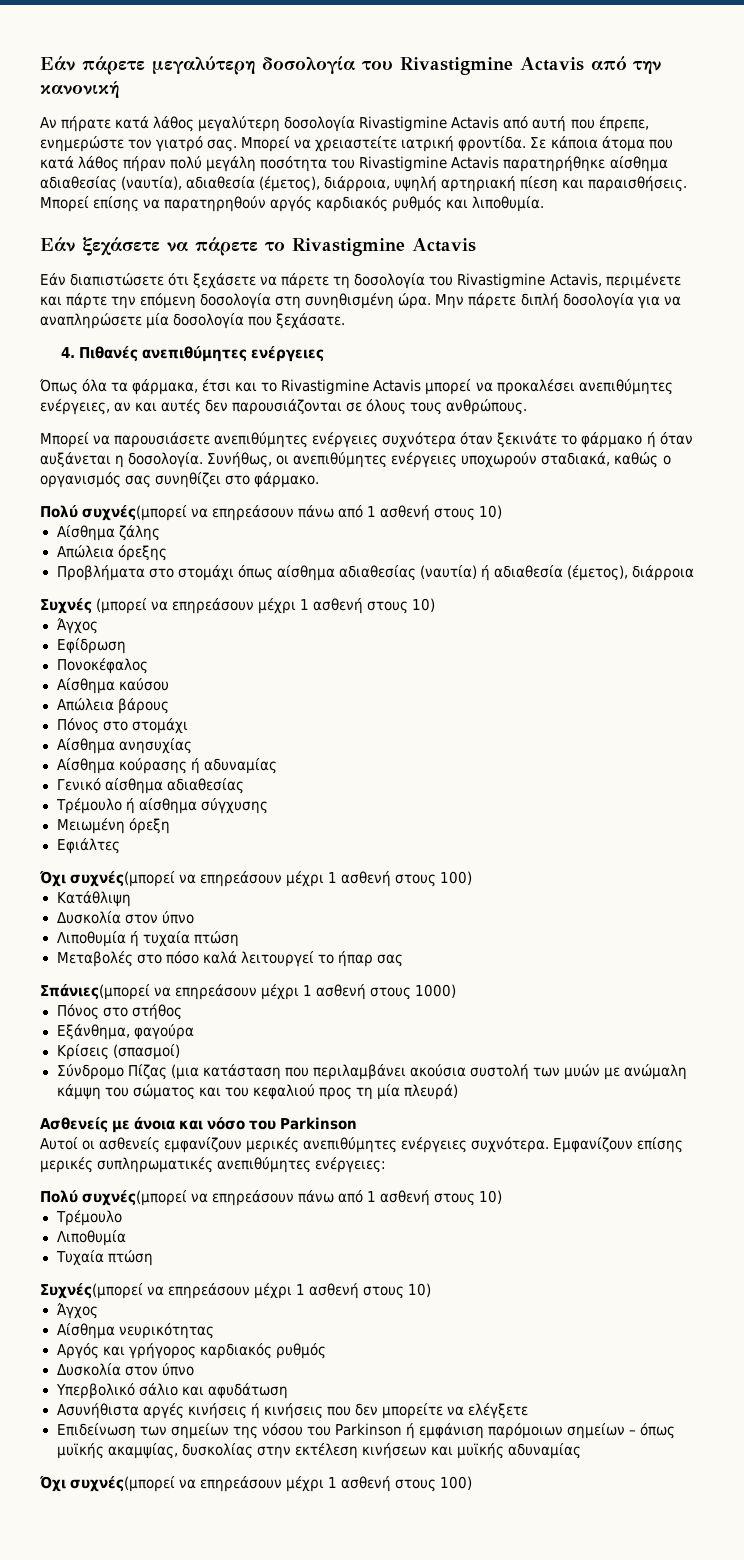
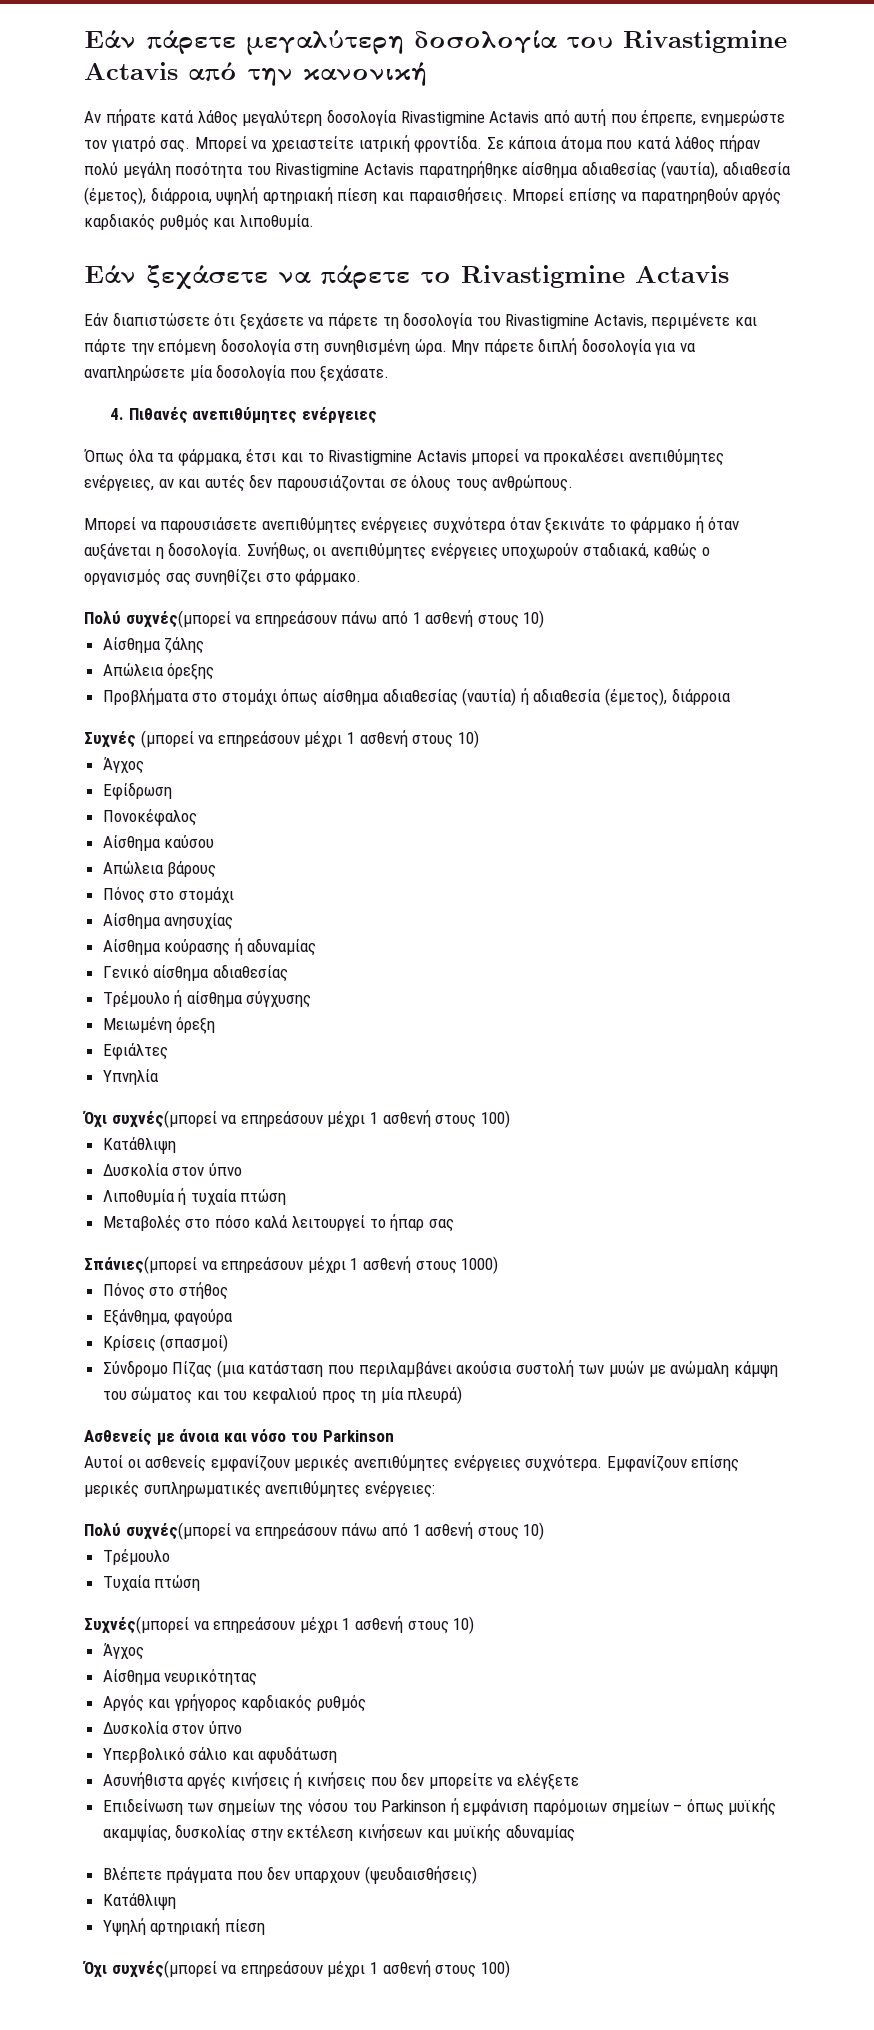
(120, 846) none -> [102,1069,159,1085] // Υπνηλία
[56,1230,126,1246] // Λιποθυμία -> (170, 1557) none
(581, 1451) none -> [102,1866,477,1884] [102,1893,176,1910] [102,1918,265,1936] // Βλέπετε πράγματα που δεν υπαρχουν (ψευδαισθήσεις) // Κατάθλιψη // Υψηλή αρτηριακή πίεση

